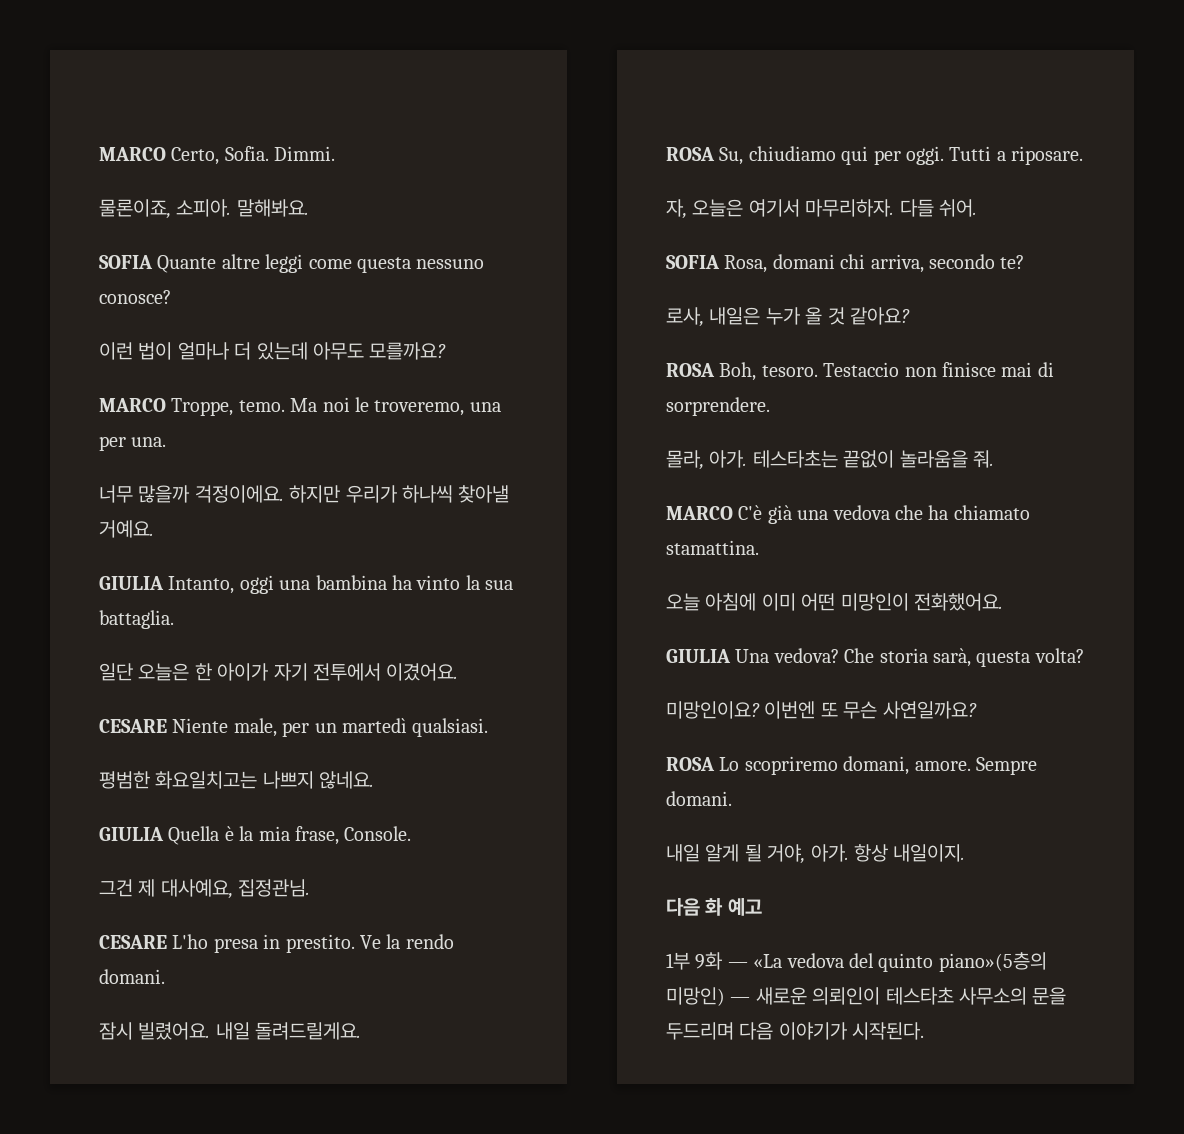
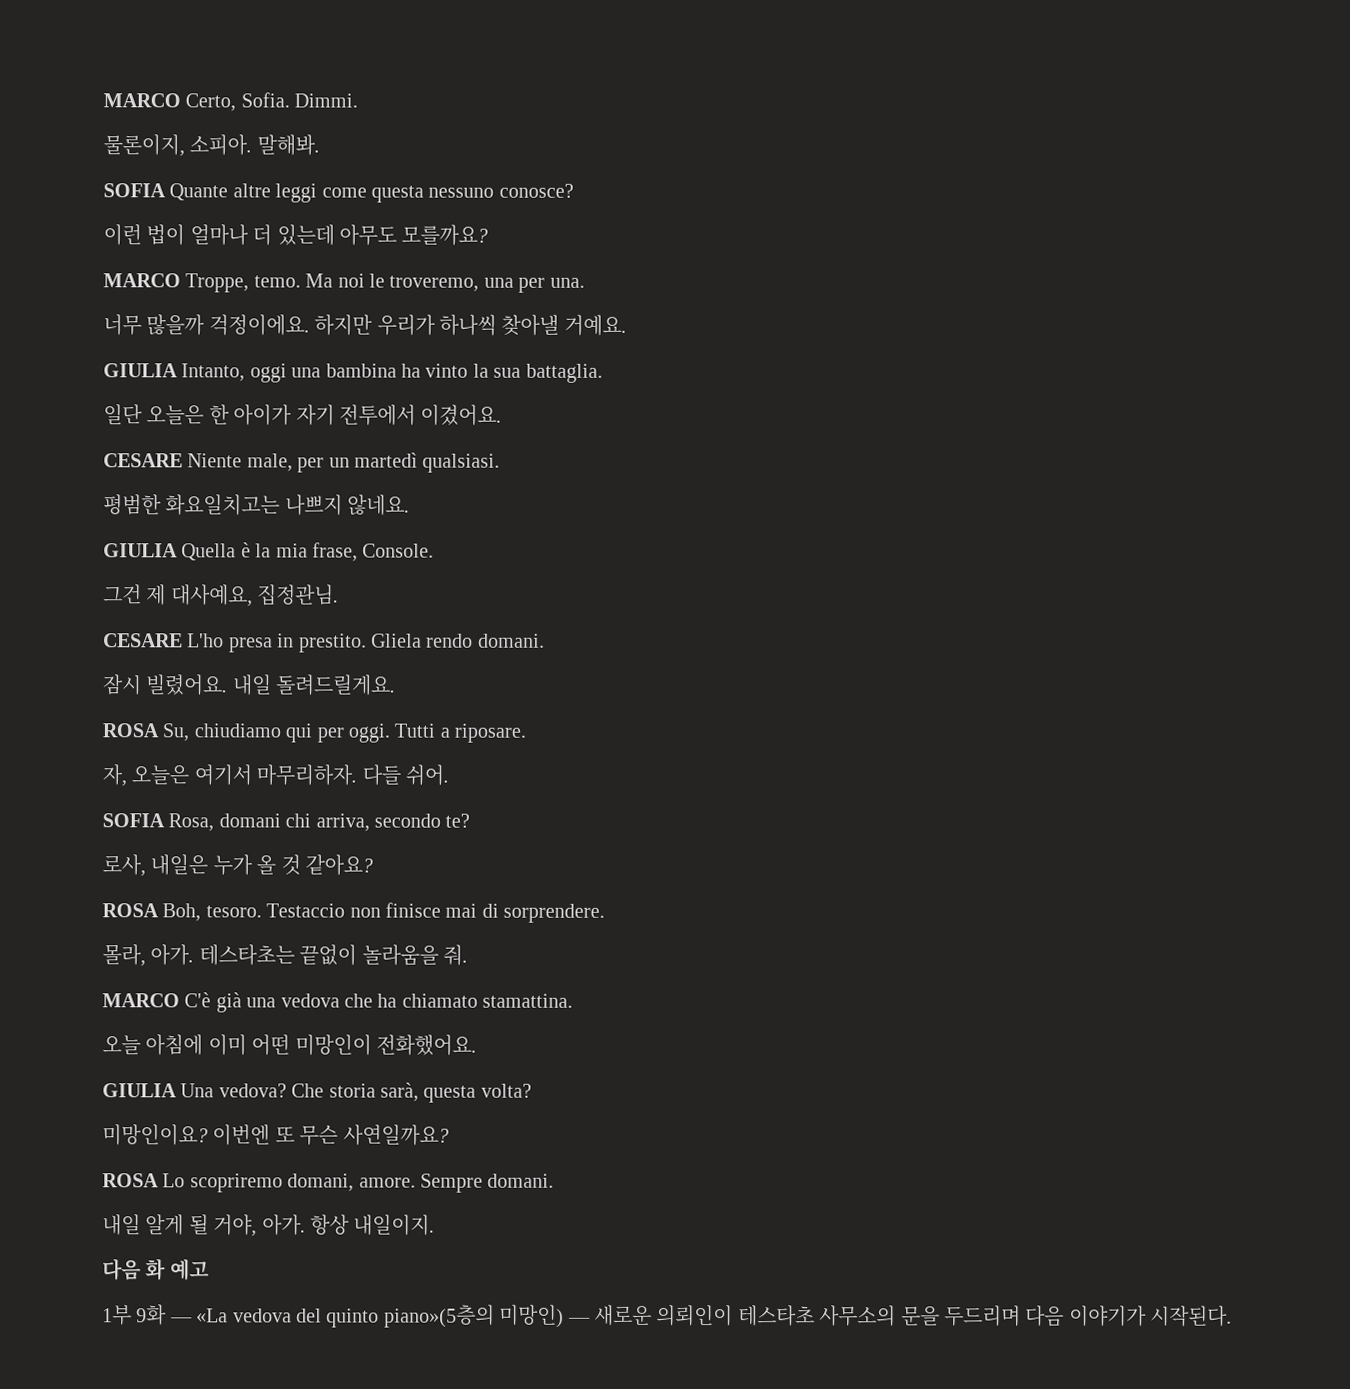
[99,199,309,219] 물론이죠, 소피아. 말해봐요. -> [103,134,320,157] 물론이지, 소피아. 말해봐.
[360,934,401,949] Ve la -> [371,633,422,648] Gliela

